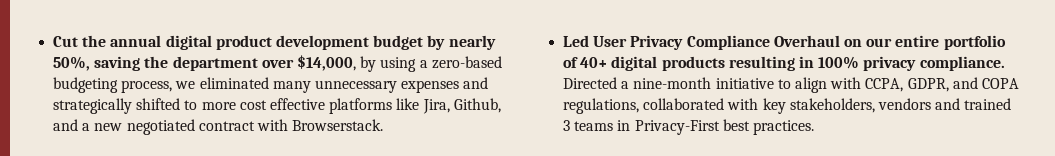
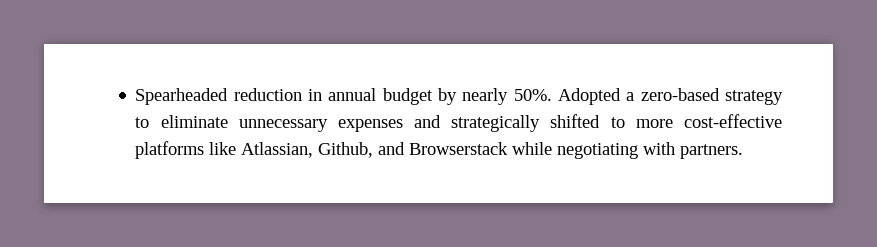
[53,35,496,50] [53,55,502,72] [53,77,311,93] Cut the annual digital product development budget by nearly 50%, saving the department over $14,000, by using a zero-based budgeting process, we eliminated many -> [135,88,783,105] [135,115,228,128] Spearheaded reduction in annual budget by nearly 50%. Adopted a zero-based strategy to eliminate
[239,98,325,110] cost effective -> [683,114,782,128] cost-effective
[422,99,450,114] Jira, -> [241,142,314,158] Atlassian,
[82,119,384,135] [563,35,1006,50] [563,56,1005,71] [563,77,1019,93] [563,98,1012,114] [563,119,814,135] a new negotiated contract with Browserstack. // Led User Privacy Compliance Overhaul on our entire portfolio of 40+ digital products resulting in 100% privacy compliance. Directed a nine-month initiative to align with CCPA, GDPR, and COPA regulations, collaborated with key stakeholders, vendors and trained 3 teams in Privacy-First best practices. -> [409,142,744,159] Browserstack while negotiating with partners.

